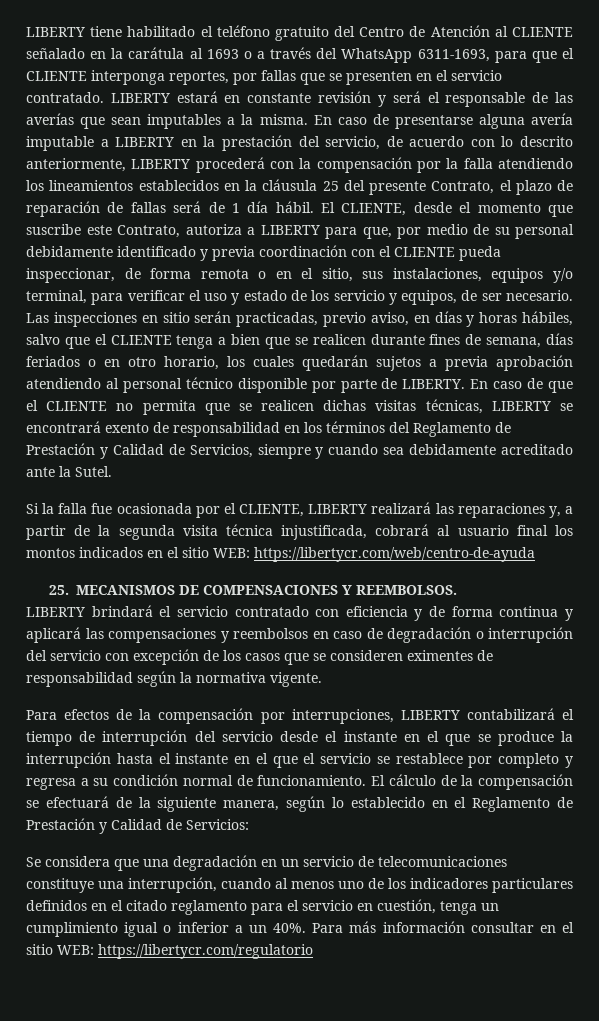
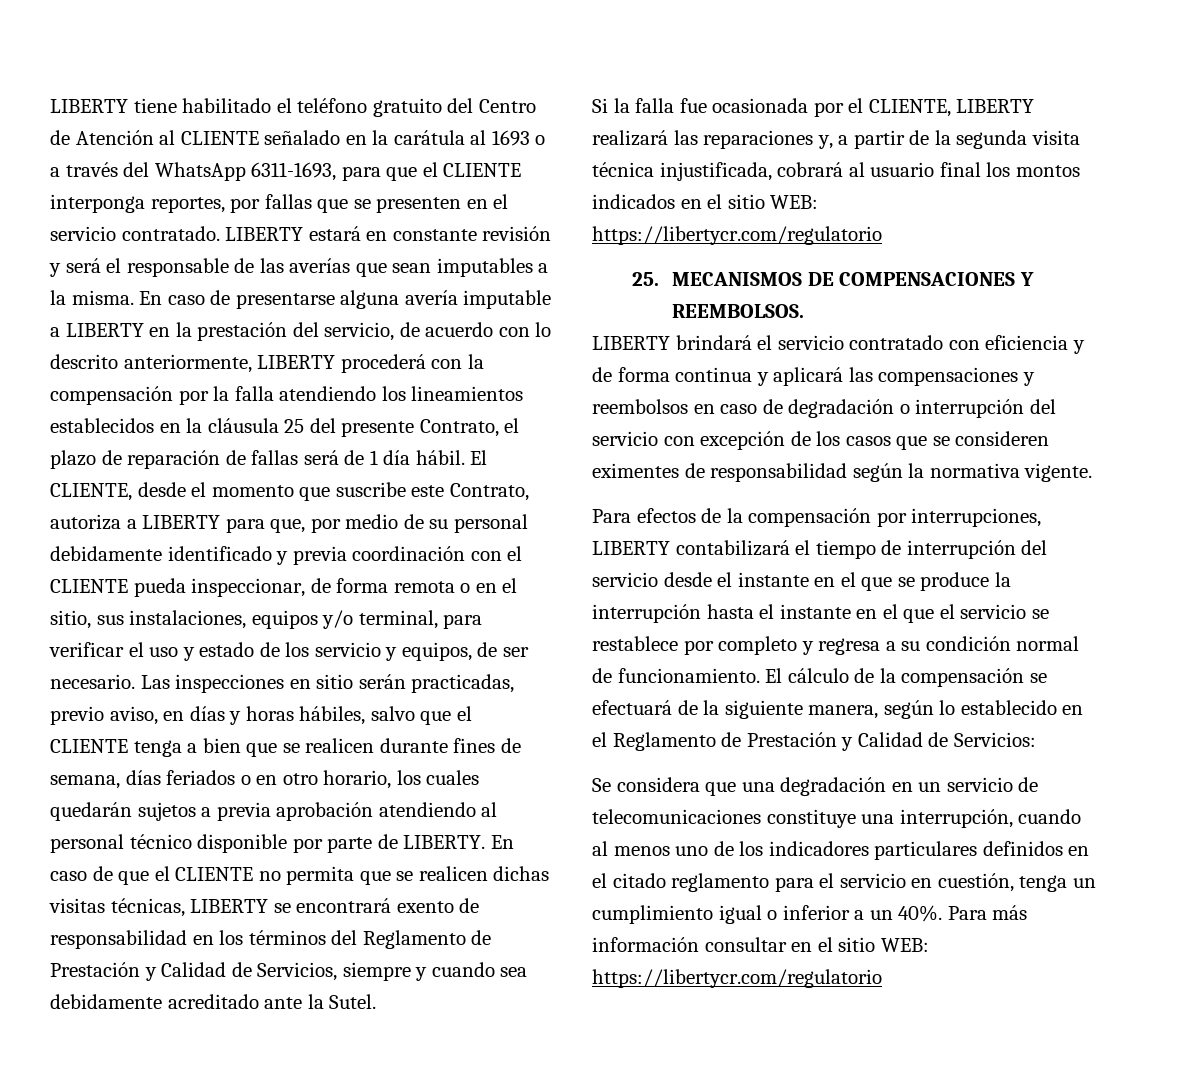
[254,547,535,562] https://libertycr.com/web/centro-de-ayuda -> [592,226,882,245] https://libertycr.com/regulatorio

